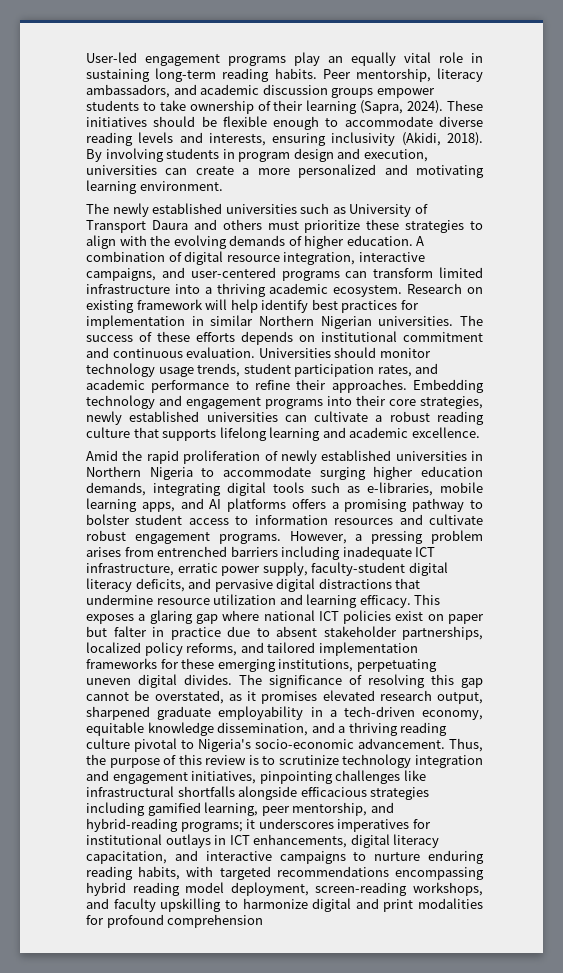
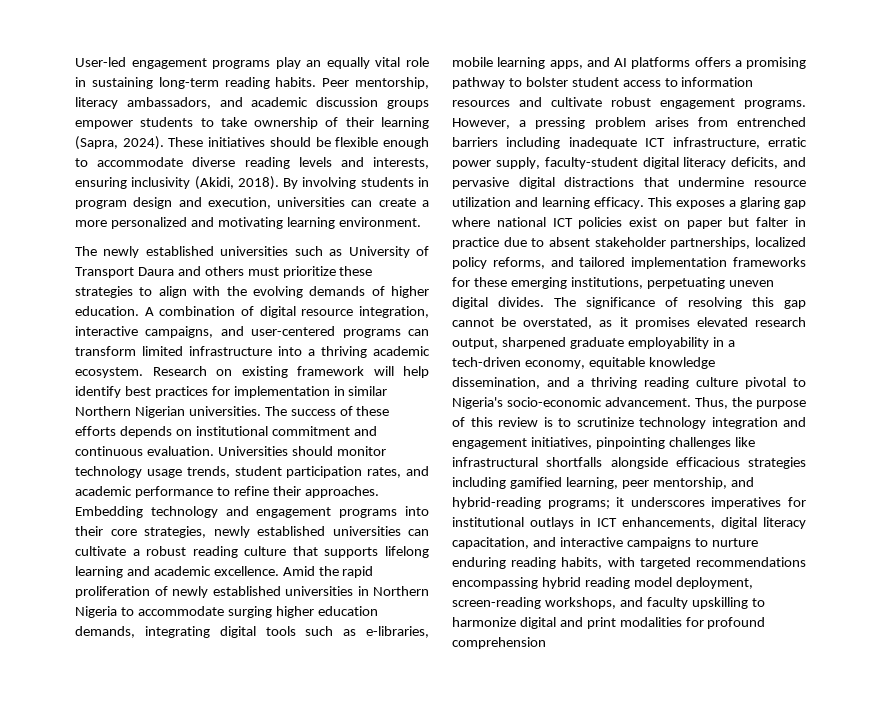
(480, 432) // -> (279, 571) none

